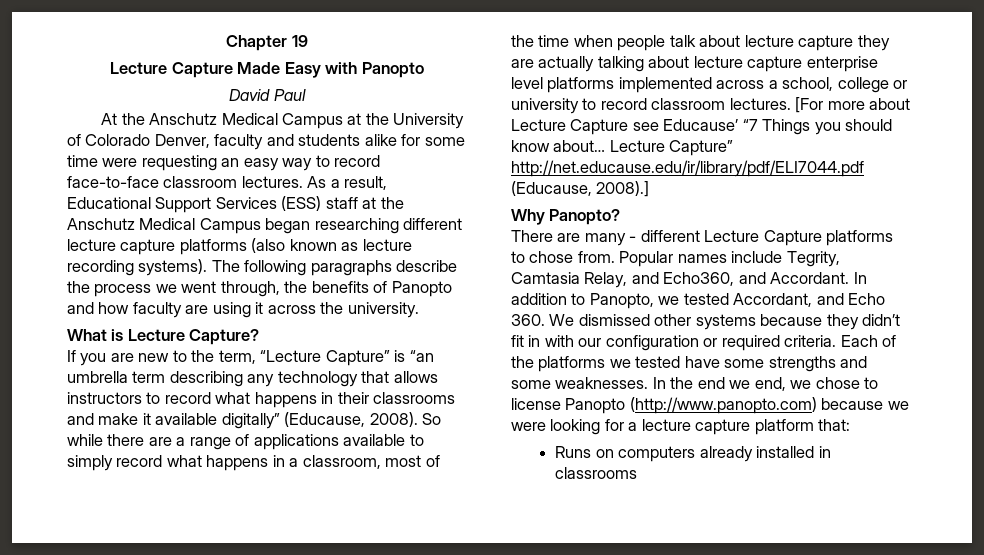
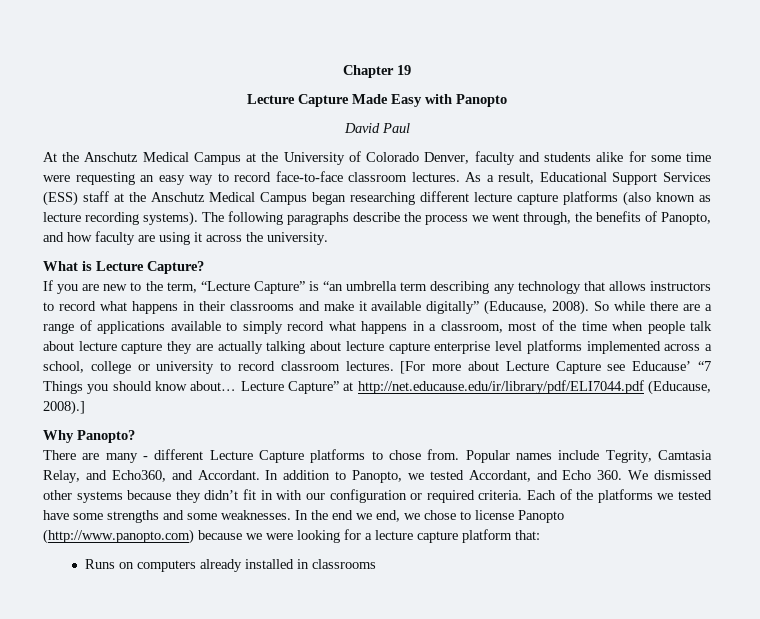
[391,281,452,297] Panopto -> [661,212,711,225] Panopto,
(734, 148) none -> [343,382,354,391] at

